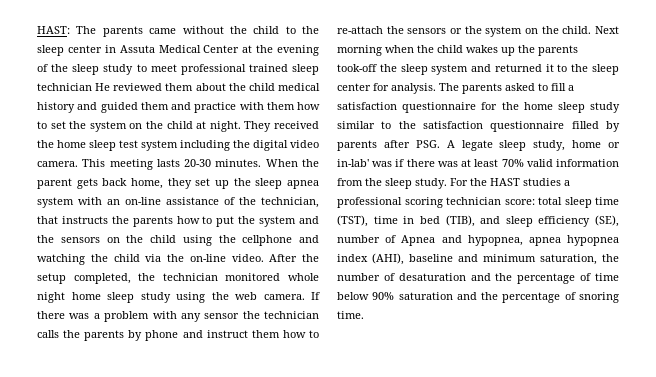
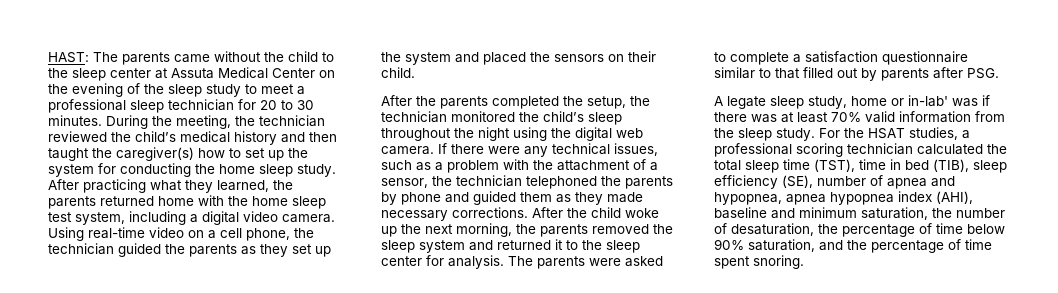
[104,45,116,53] in -> [155,68,168,79] at
[242,45,253,53] at -> [319,70,335,78] on
[180,64,319,75] [37,83,320,91] [37,102,295,113] professional trained sleep technician He reviewed them about the child medical history and guided them and practice with them -> [297,86,305,95] [48,99,314,113] [48,115,325,129] [48,131,337,145] [48,147,194,161] a professional sleep technician for 20 to 30 minutes. During the meeting, the technician reviewed the child’s medical history and then taught the caregiver(s)
[69,121,319,132] [37,140,319,151] [37,159,319,170] [37,178,319,189] [37,197,319,208] [37,216,235,227] the system on the child at night. They received the home sleep test system including the digital video camera. This meeting lasts 20-30 minutes. When the parent gets back home, they set up the sleep apnea system with an on-line assistance of the technician, that instructs the parents how to put -> [268,148,308,161] [48,163,336,177] [48,179,293,193] [48,195,326,209] [48,211,335,225] [48,227,314,241] [48,243,331,257] up the system for conducting the home sleep study. After practicing what they learned, the parents returned home with the home sleep test system, including a digital video camera. Using real-time video on a cell phone, the technician guided the parents as they set up
(319, 220) none -> [483,52,526,65] placed
[126,235,319,246] [37,254,319,265] [37,273,319,284] [37,292,229,303] the child using the cellphone and watching the child via the on-line video. After the setup completed, the technician monitored whole night home sleep study using the -> [628,51,656,62] [381,67,415,78] [381,95,650,109] [381,111,622,125] [381,127,612,141] their child. // After the parents completed the setup, the technician monitored the child’s sleep throughout the night using the digital
[69,311,319,322] [37,330,59,338] was a problem with any sensor the technician calls -> [488,143,658,157] [381,159,658,173] [381,175,597,189] were any technical issues, such as a problem with the attachment of a sensor, the technician telephoned
[206,330,319,338] [337,26,619,37] [337,45,578,56] [337,64,377,72] instruct them how to re-attach the sensors or the system on the child. Next morning when the child wakes up the parents took-off -> [473,191,643,205] [381,207,659,221] [381,223,649,237] guided them as they made necessary corrections. After the child woke up the next morning, the parents removed
(502, 88) none -> [589,258,621,266] were
[551,83,566,91] fill -> [730,52,789,65] complete
[481,102,620,113] [337,121,599,132] for the home sleep study similar to the satisfaction questionnaire filled -> [714,67,858,79] similar to that filled out
(440, 144) none -> (999, 73) //
[490,178,561,186] HAST studies -> [868,127,958,140] HSAT studies,
[504,199,535,205] score: -> [917,144,1007,155] calculated the
[480,216,501,224] and -> (969, 165) none
[401,235,436,246] Apnea -> [887,178,927,189] apnea
[398,273,491,281] desaturation and -> [731,223,814,236] desaturation,
[398,292,619,303] [337,311,364,319] saturation and the percentage of snoring time. -> [748,239,992,253] [714,255,804,269] saturation, and the percentage of time spent snoring.

